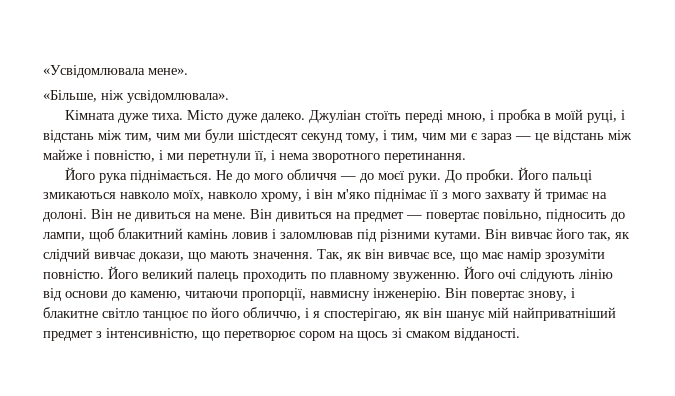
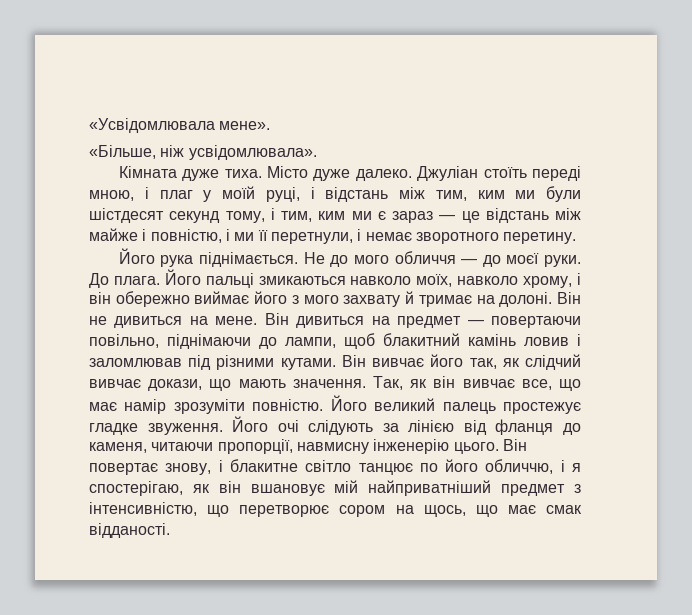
[497,109,551,123] пробка в -> [159,190,212,202] плаг у
[156,133,180,140] чим -> [477,190,505,199] ким
[422,133,446,140] чим -> [318,211,346,220] ким
[188,150,466,163] перетнули її, і нема зворотного перетинання. -> [257,229,577,244] її перетнули, і немає зворотного перетину.
[465,169,514,183] пробки. -> [113,276,160,285] плага.
[337,189,438,202] м'яко піднімає її -> [115,291,288,307] обережно виймає його
[426,209,607,222] повертає повільно, підносить -> [491,316,581,328] [89,334,251,349] повертаючи повільно, піднімаючи
[243,266,613,282] [43,288,181,301] проходить по плавному звуженню. Його очі слідують лінію від основи до каменю, -> [503,402,582,414] [89,416,581,435] [89,442,147,453] простежує гладке звуження. Його очі слідують за лінією від фланця до каменя,
[373,288,441,301] інженерію. -> [373,439,499,454] інженерію цього.
[446,311,484,321] шанує -> [250,484,325,496] вшановує
[357,328,450,341] щось зі смаком -> [423,505,582,517] щось, що має смак

